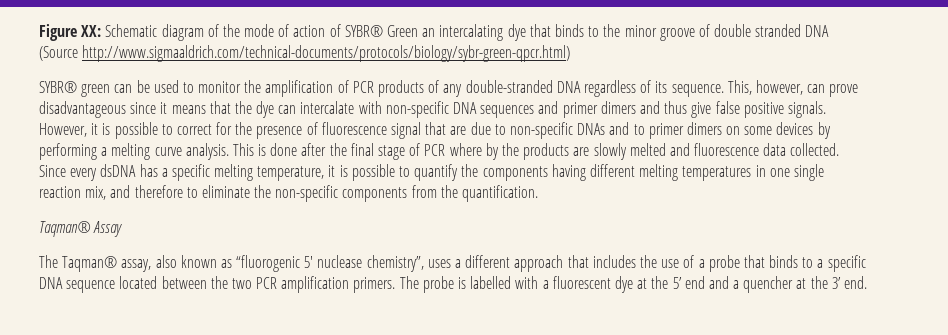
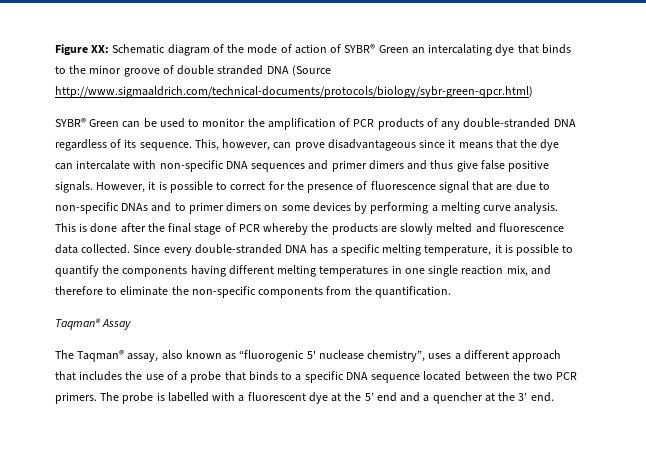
[81,84,111,97] green -> [89,119,120,127] Green
[449,143,499,160] where by -> [263,223,309,235] whereby
[100,164,137,177] dsDNA -> [194,244,308,254] double-stranded DNA
[281,276,350,293] amplification -> (578, 376) none

